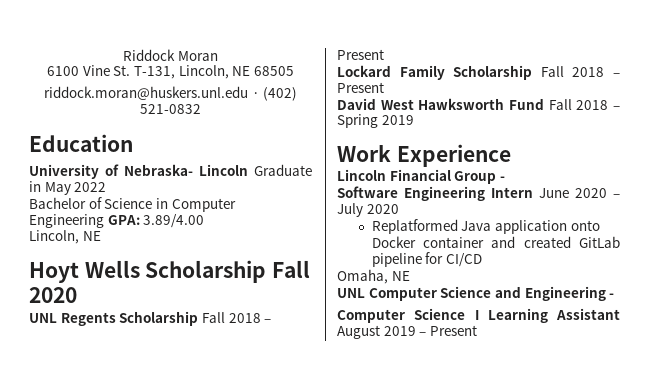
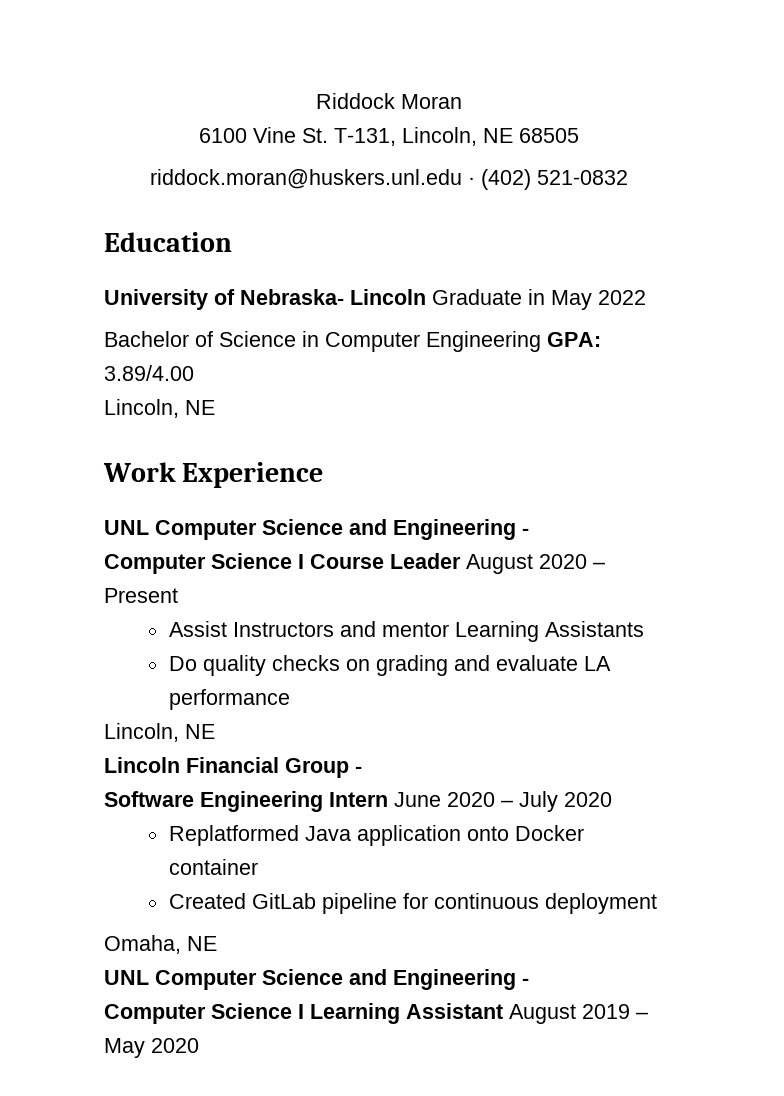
[29,260,311,283] [29,287,77,303] [29,311,272,326] [337,49,384,60] [337,65,620,80] [337,82,384,93] [337,98,620,110] [337,114,414,128] [337,144,511,167] Hoyt Wells Scholarship Fall 2020 // UNL Regents Scholarship Fall 2018 – Present // Lockard Family Scholarship Fall 2018 – Present // David West Hawksworth Fund Fall 2018 – Spring 2019 // Work Experience -> [103,462,324,488] [104,519,529,540] [104,553,605,574] [104,588,178,603] [168,621,644,642] [168,655,611,676] [168,689,290,710] [104,723,215,742] Work Experience // UNL Computer Science and Engineering - // Computer Science I Course Leader August 2020 – Present // Assist Instructors and mentor Learning Assistants // Do quality checks on grading and evaluate LA performance // Lincoln, NE
[491,236,571,248] and created -> [168,893,246,909] // Created
[445,253,482,267] CI/CD -> [433,893,657,914] continuous deployment
[429,325,477,336] Present -> [104,1038,199,1058] May 2020

